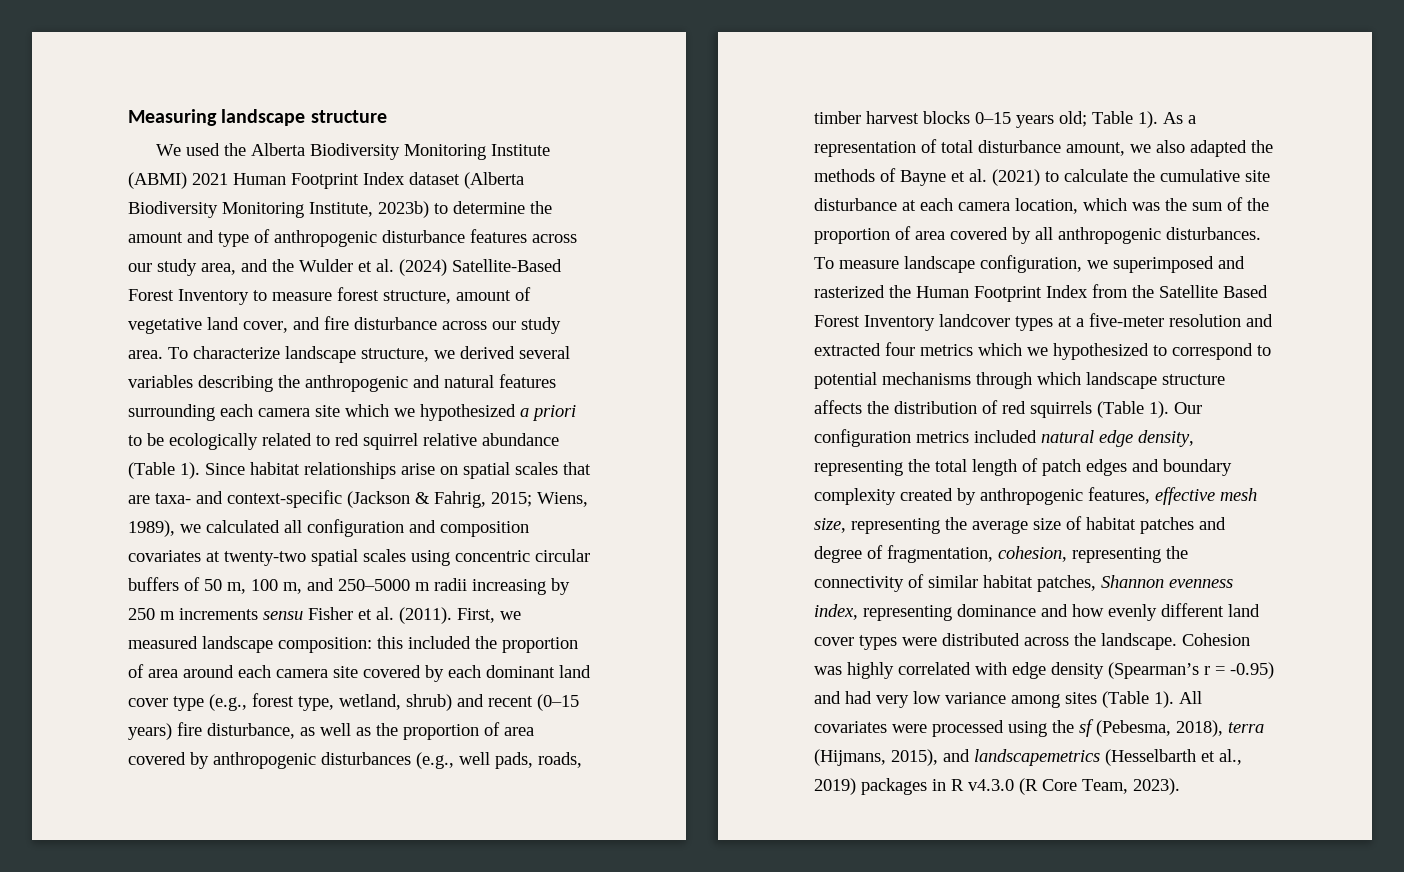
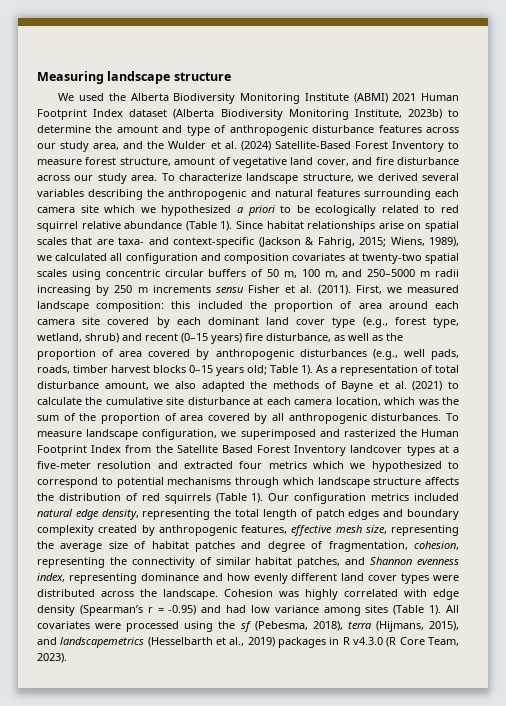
(1096, 583) none -> [345,557,366,565] and
[876,695,909,708] very -> (247, 609) none

